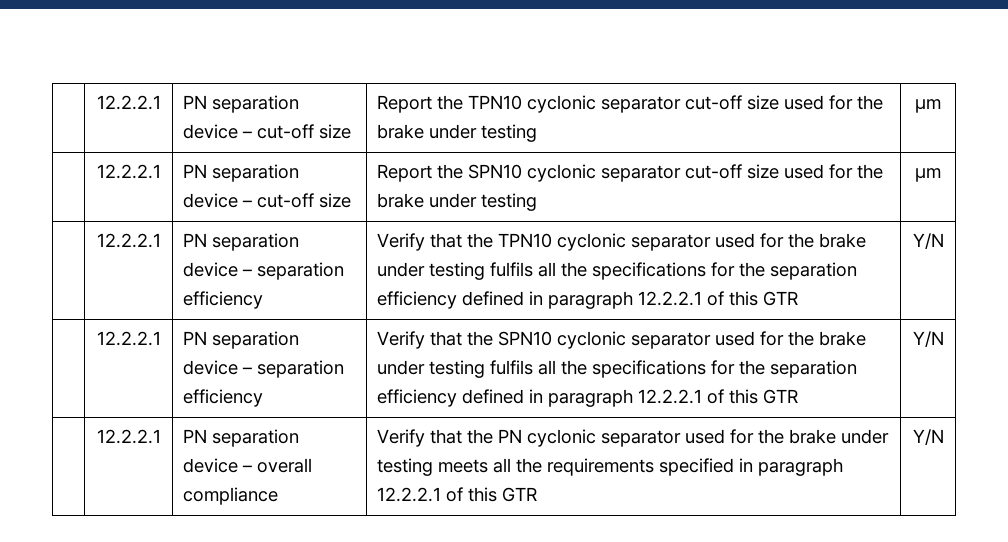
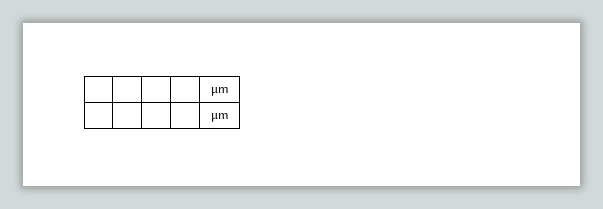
[96,95,161,110] [183,95,300,113] [183,124,352,139] [377,95,884,113] [377,124,538,142] [915,99,941,113] [96,164,161,179] [183,164,300,182] [183,193,352,208] [377,164,884,182] [377,193,538,211] [915,168,941,182] [96,233,161,248] [183,233,300,251] [183,262,345,280] [183,291,264,309] [377,233,867,251] [377,262,858,280] [377,291,799,309] [912,233,944,249] [96,331,161,346] [183,331,300,349] [183,360,345,378] [183,389,264,407] [377,331,867,349] [377,360,858,378] [377,389,799,407] [912,331,944,347] [96,429,161,444] [183,429,300,447] [183,458,313,473] [183,487,279,505] [377,429,890,447] [377,458,844,476] [377,487,538,502] [912,429,944,445] | 12.2.2.1 | PN separation device – cut-off size | Report the TPN10 cyclonic separator cut-off size used for the brake under testing | μm // | 12.2.2.1 | PN separation device – cut-off size | Report the SPN10 cyclonic separator cut-off size used for the brake under testing | μm // | 12.2.2.1 | PN separation device – separation efficiency | Verify that the TPN10 cyclonic separator used for the brake under testing fulfils all the specifications for the separation efficiency defined in paragraph 12.2.2.1 of this GTR | Y/N // | 12.2.2.1 | PN separation device – separation efficiency | Verify that the SPN10 cyclonic separator used for the brake under testing fulfils all the specifications for the separation efficiency defined in paragraph 12.2.2.1 of this GTR | Y/N // | 12.2.2.1 | PN separation device – overall compliance | Verify that the PN cyclonic separator used for the brake under testing meets all the requirements specified in paragraph 12.2.2.1 of this GTR | Y/N -> [211,87,228,96] [211,113,228,122] | | | | μm // | | | | μm

